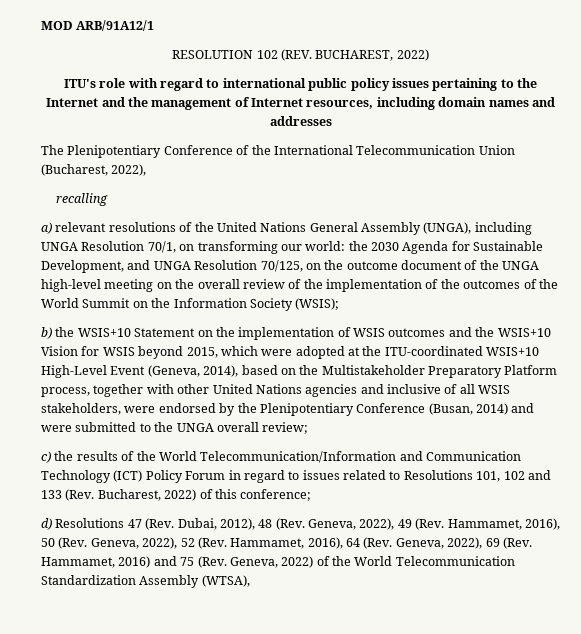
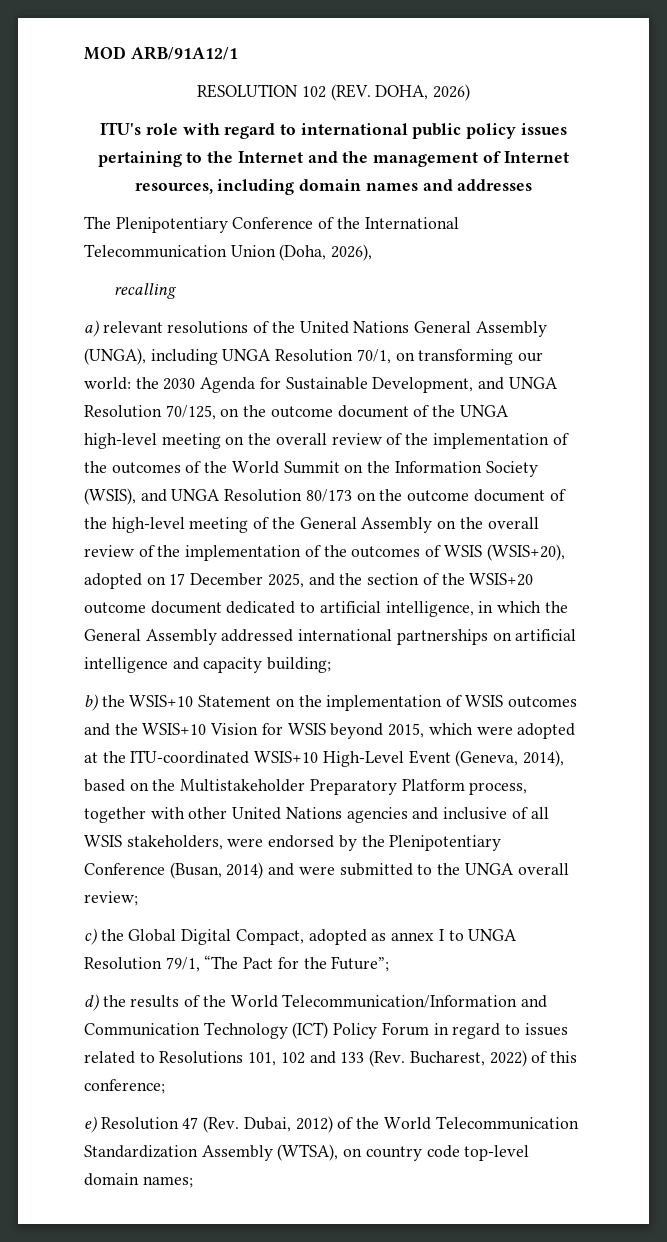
[315,49,429,61] BUCHAREST, 2022) -> [375,84,470,101] DOHA, 2026)
[41,164,147,176] (Bucharest, 2022), -> [279,244,373,261] (Doha, 2026),
[295,298,340,310] (WSIS); -> [84,488,566,505] [84,517,539,533] [84,544,565,561] [84,573,534,589] [84,601,568,617] [84,629,577,645] [84,657,332,673] (WSIS), and UNGA Resolution 80/173 on the outcome document of the high-level meeting of the General Assembly on the overall review of the implementation of the outcomes of WSIS (WSIS+20), adopted on 17 December 2025, and the section of the WSIS+20 outcome document dedicated to artificial intelligence, in which the General Assembly addressed international partnerships on artificial intelligence and capacity building;
(74, 456) none -> [128,929,518,945] [84,955,390,972] [84,994,126,1011] Global Digital Compact, adopted as annex I to UNGA Resolution 79/1, “The Pact for the Future”; // d) the
[41,518,125,530] d) Resolutions -> [84,1116,179,1133] e) Resolution
[219,518,560,530] [41,537,532,549] [41,556,314,568] 2012), 48 (Rev. Geneva, 2022), 49 (Rev. Hammamet, 2016), 50 (Rev. Geneva, 2022), 52 (Rev. Hammamet, 2016), 64 (Rev. Geneva, 2022), 69 (Rev. Hammamet, 2016) and 75 (Rev. Geneva, 2022) -> [295,1116,333,1133] 2012)
(250, 581) none -> [343,1145,530,1161] [84,1173,193,1188] on country code top-level domain names;

